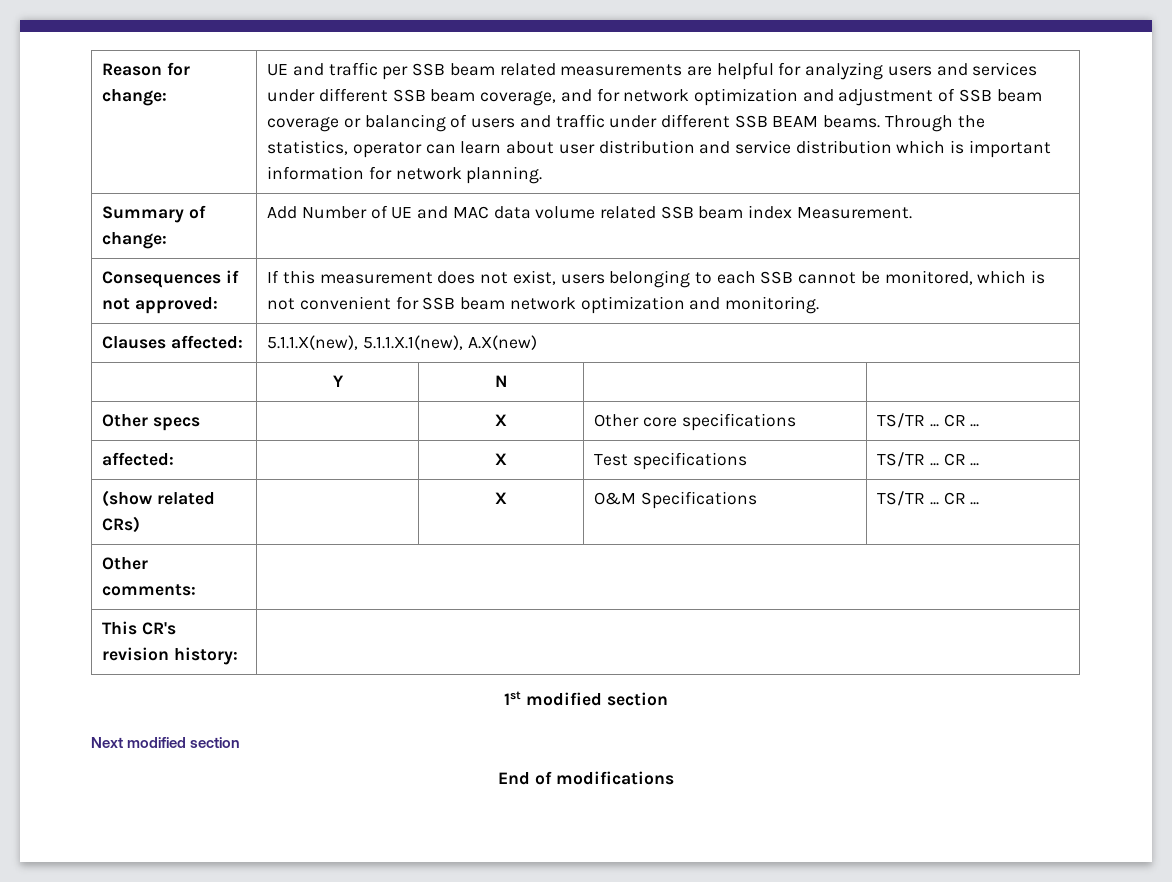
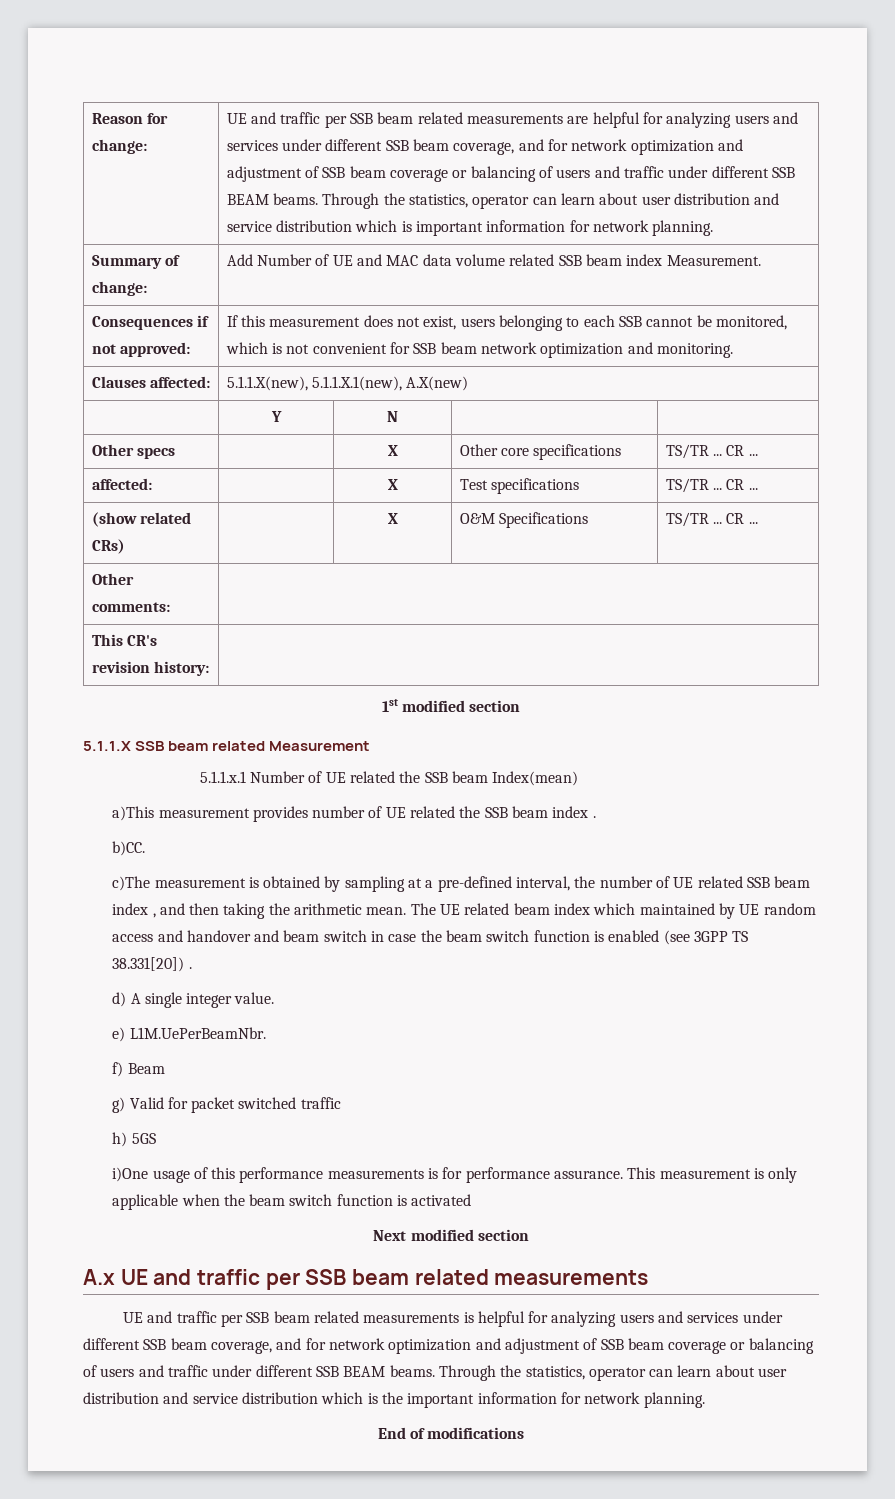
[91,737,241,748] Next modified section -> [83,741,371,751] [199,771,579,786] [112,806,596,822] [112,841,146,856] [112,876,811,892] [112,903,816,919] [112,930,749,945] [112,957,192,972] [112,992,275,1008] [112,1027,266,1042] [112,1062,165,1077] [112,1097,341,1113] [112,1132,156,1147] [112,1167,798,1183] [112,1194,472,1210] [373,1229,529,1241] [83,1269,649,1290] [122,1311,783,1327] [83,1338,814,1354] [83,1365,788,1381] [83,1392,705,1408] 5.1.1.X SSB beam related Measurement // 5.1.1.x.1 Number of UE related the SSB beam Index(mean) // a)This measurement provides number of UE related the SSB beam index . // b)CC. // c)The measurement is obtained by sampling at a pre-defined interval, the number of UE related SSB beam index , and then taking the arithmetic mean. The UE related beam index which maintained by UE random access and handover and beam switch in case the beam switch function is enabled (see 3GPP TS 38.331[20]) . // d) A single integer value. // e) L1M.UePerBeamNbr. // f) Beam // g) Valid for packet switched traffic // h) 5GS // i)One usage of this performance measurements is for performance assurance. This measurement is only applicable when the beam switch function is activated // Next modified section // A.x UE and traffic per SSB beam related measurements // UE and traffic per SSB beam related measurements is helpful for analyzing users and services under different SSB beam coverage, and for network optimization and adjustment of SSB beam coverage or balancing of users and traffic under different SSB BEAM beams. Through the statistics, operator can learn about user distribution and service distribution which is the important information for network planning.

